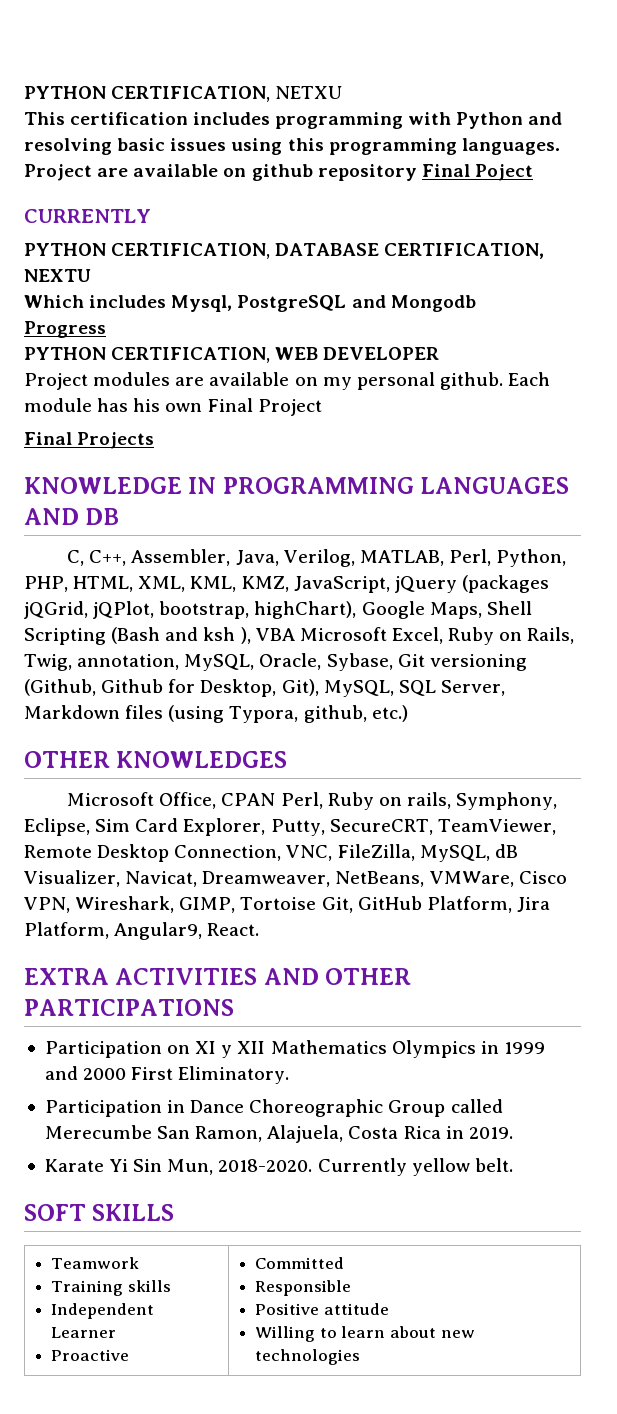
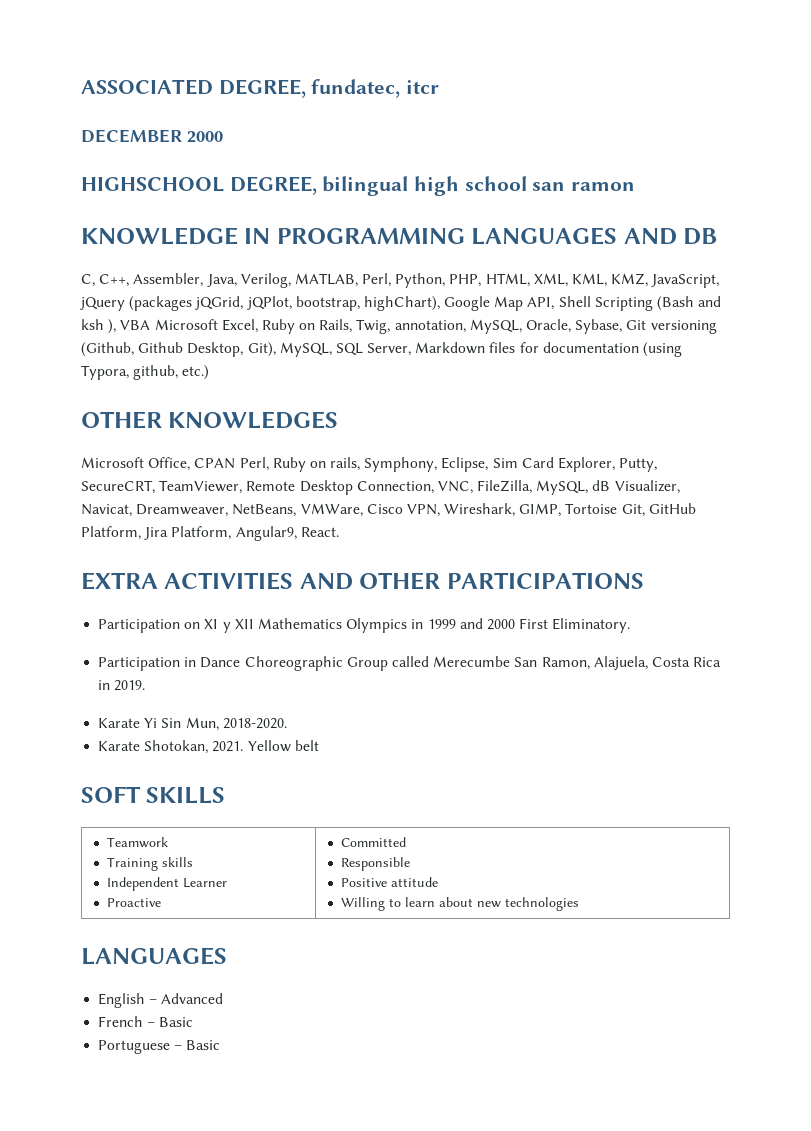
[24,86,343,102] [24,112,562,129] [24,138,560,155] [24,164,533,181] [24,209,151,223] [24,243,545,259] [24,269,91,282] [24,295,476,312] [24,321,106,338] [24,347,440,363] [24,372,551,390] [24,398,322,416] [24,432,155,449] PYTHON CERTIFICATION, NETXU // This certification includes programming with Python and resolving basic issues using this programming languages. Project are available on github repository Final Poject // CURRENTLY // PYTHON CERTIFICATION, DATABASE CERTIFICATION, NEXTU // Which includes Mysql, PostgreSQL and Mongodb // Progress // PYTHON CERTIFICATION, WEB DEVELOPER // Project modules are available on my personal github. Each module has his own Final Project // Final Projects -> [81,79,440,98] [81,129,223,143] [81,176,636,196] ASSOCIATED DEGREE, fundatec, itcr // DECEMBER 2000 // HIGHSCHOOL DEGREE, bilingual high school san ramon
[429,602,482,619] Maps, -> [494,296,555,311] Map API,
[168,679,196,693] for -> (184, 347) none
(164, 712) none -> [519,342,639,353] for documentation
[317,1158,513,1176] Currently yellow belt. -> [98,740,319,754] // Karate Shotokan, 2021. Yellow belt
(361, 1357) none -> [81,947,227,965] [98,993,224,1008] [98,1016,194,1027] [98,1040,221,1054] // LANGUAGES // English – Advanced // French – Basic // Portuguese – Basic

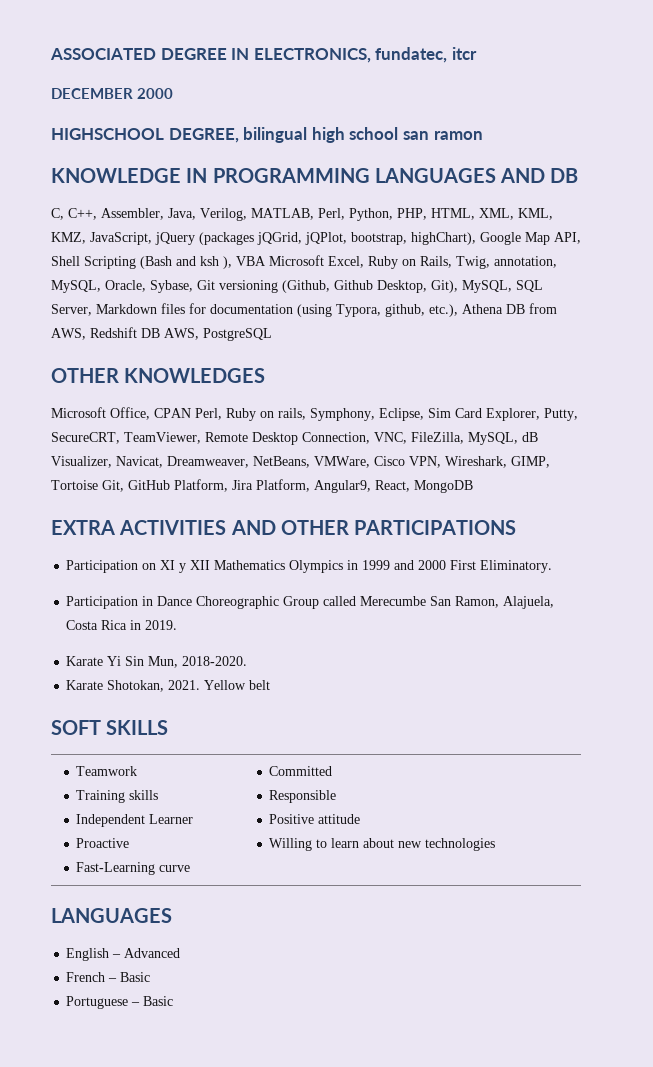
[218,79,306,98] DEGREE, -> [160,48,371,63] DEGREE IN ELECTRONICS,
[182,365,210,380] etc.) -> [429,303,557,317] [51,327,272,341] etc.), Athena DB from AWS, Redshift DB AWS, PostgreSQL
[300,527,339,537] React. -> [375,480,473,493] React, MongoDB
(161, 902) none -> [76,862,191,875] // Fast-Learning curve

